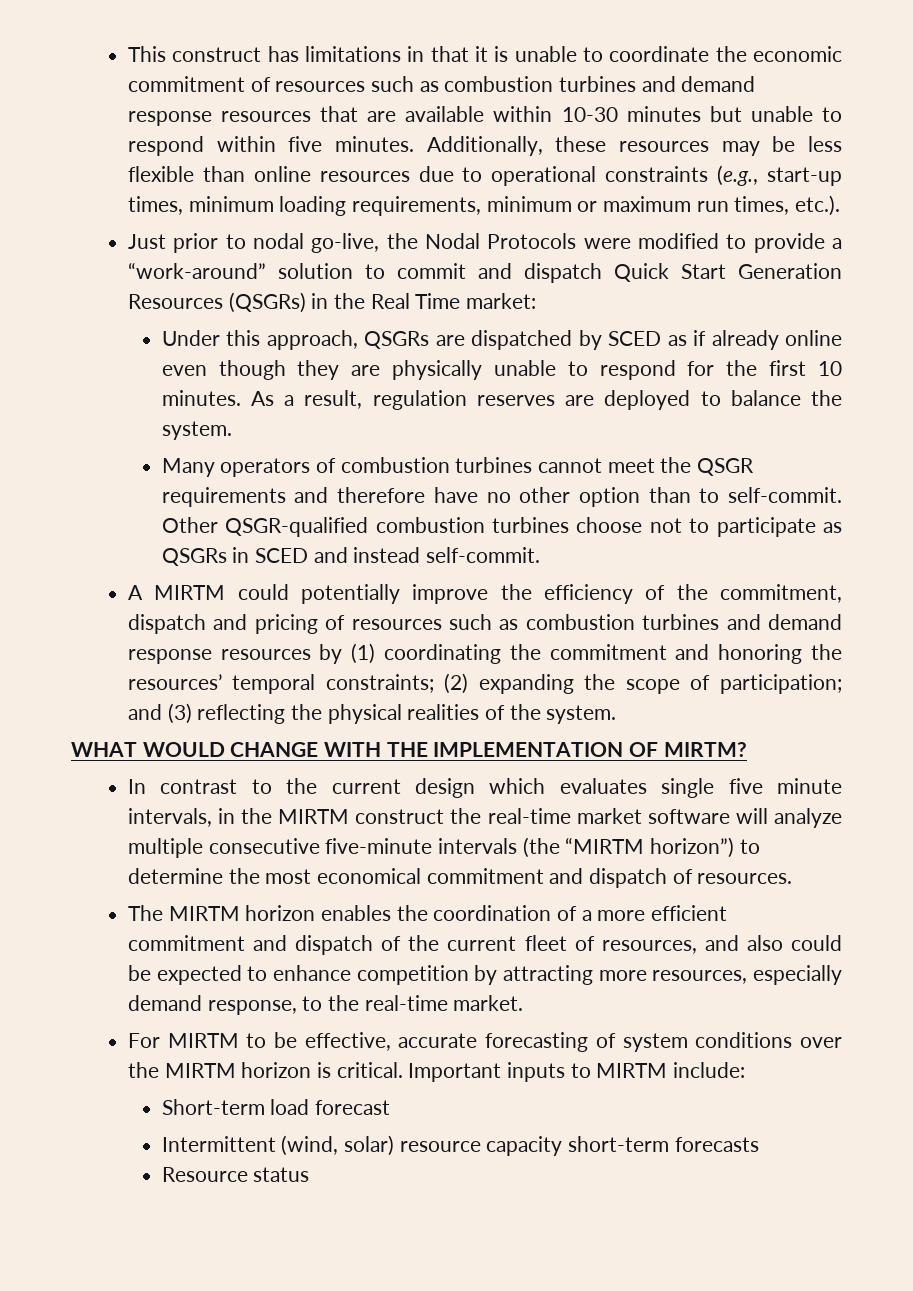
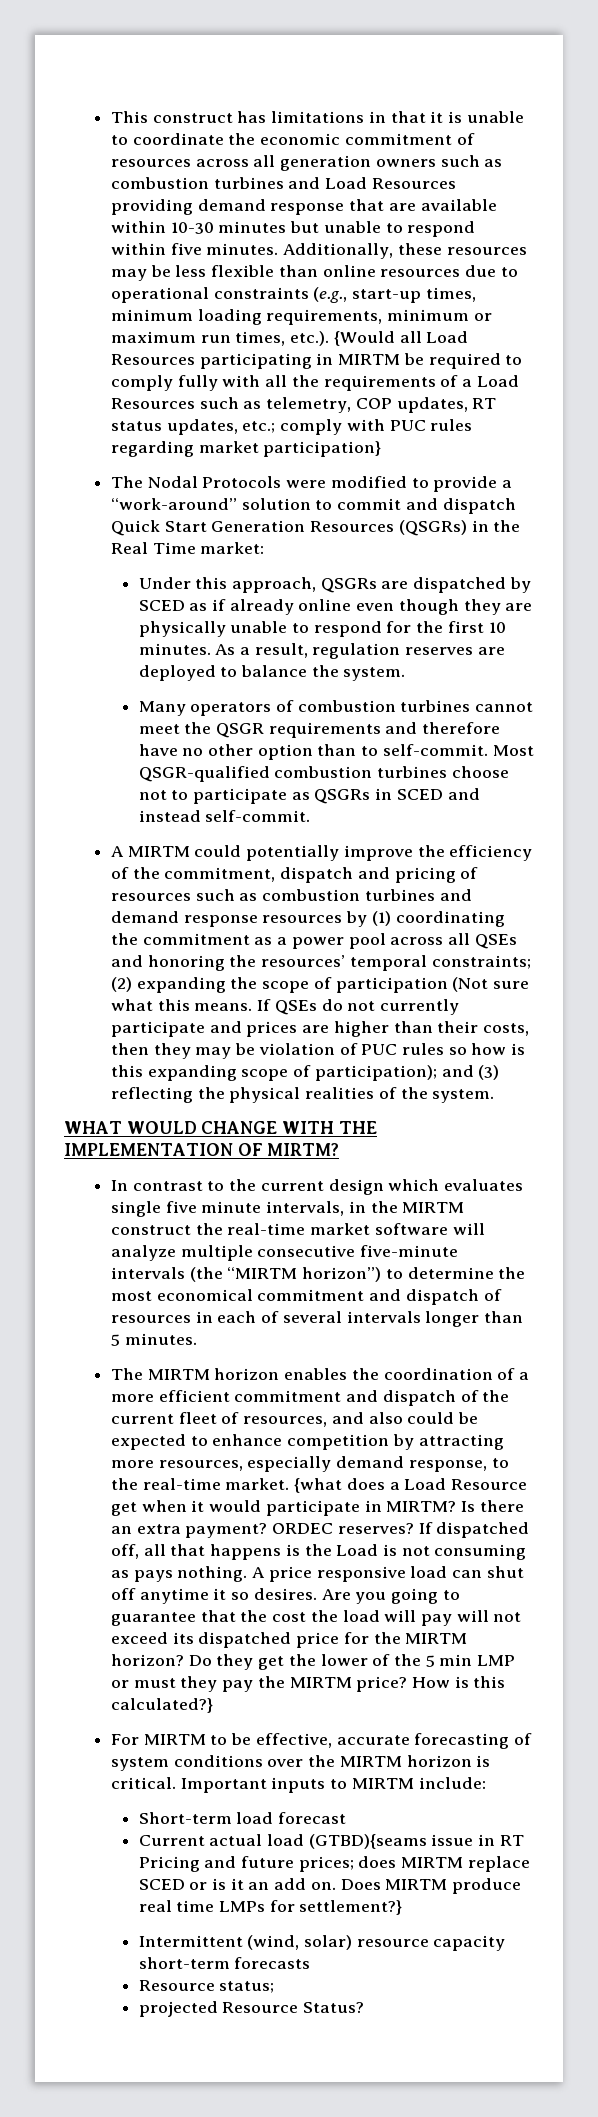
[370,76,756,92] [127,111,312,126] such as combustion turbines and demand response resources -> [195,155,503,171] [110,177,456,189] [110,199,345,215] across all generation owners such as combustion turbines and Load Resources providing demand response
[127,233,418,253] // Just prior to nodal go-live, the -> [333,331,469,346] [110,353,523,369] [110,375,519,391] [110,397,497,413] [110,419,473,435] [110,441,382,457] [110,476,143,488] {Would all Load Resources participating in MIRTM be required to comply fully with all the requirements of a Load Resources such as telemetry, COP updates, RT status updates, etc.; comply with PUC rules regarding market participation} // The
[161,517,218,533] Other -> [492,745,534,756] Most
(667, 652) none -> [254,933,517,949] as a power pool across all QSEs
[720,674,843,694] participation; -> [335,977,529,993] [110,999,459,1015] [110,1021,529,1037] [110,1043,526,1059] [110,1065,437,1081] participation (Not sure what this means. If QSEs do not currently participate and prices are higher than their costs, then they may be violation of PUC rules so how is this expanding scope of participation);
[697,873,793,884] resources. -> [110,1311,523,1327] [110,1333,197,1346] resources in each of several intervals longer than 5 minutes.
(524, 1003) none -> [294,1478,527,1493] [110,1500,524,1516] [110,1522,530,1538] [110,1544,527,1560] [110,1566,524,1582] [110,1588,460,1604] [110,1610,522,1626] [110,1632,468,1648] [110,1654,516,1670] [110,1676,506,1692] [110,1698,213,1713] {what does a Load Resource get when it would participate in MIRTM? Is there an extra payment? ORDEC reserves? If dispatched off, all that happens is the Load is not consuming as pays nothing. A price responsive load can shut off anytime it so desires. Are you going to guarantee that the cost the load will pay will not exceed its dispatched price for the MIRTM horizon? Do they get the lower of the 5 min LMP or must they pay the MIRTM price? How is this calculated?}
(391, 1107) none -> [138,1834,524,1849] [138,1856,530,1872] [138,1878,522,1894] [138,1900,403,1915] // Current actual load (GTBD){seams issue in RT Pricing and future prices; does MIRTM replace SCED or is it an add on. Does MIRTM produce real time LMPs for settlement?}
[253,1167,310,1182] status -> [219,1981,275,1993] [138,2001,364,2017] status; // projected Resource Status?

